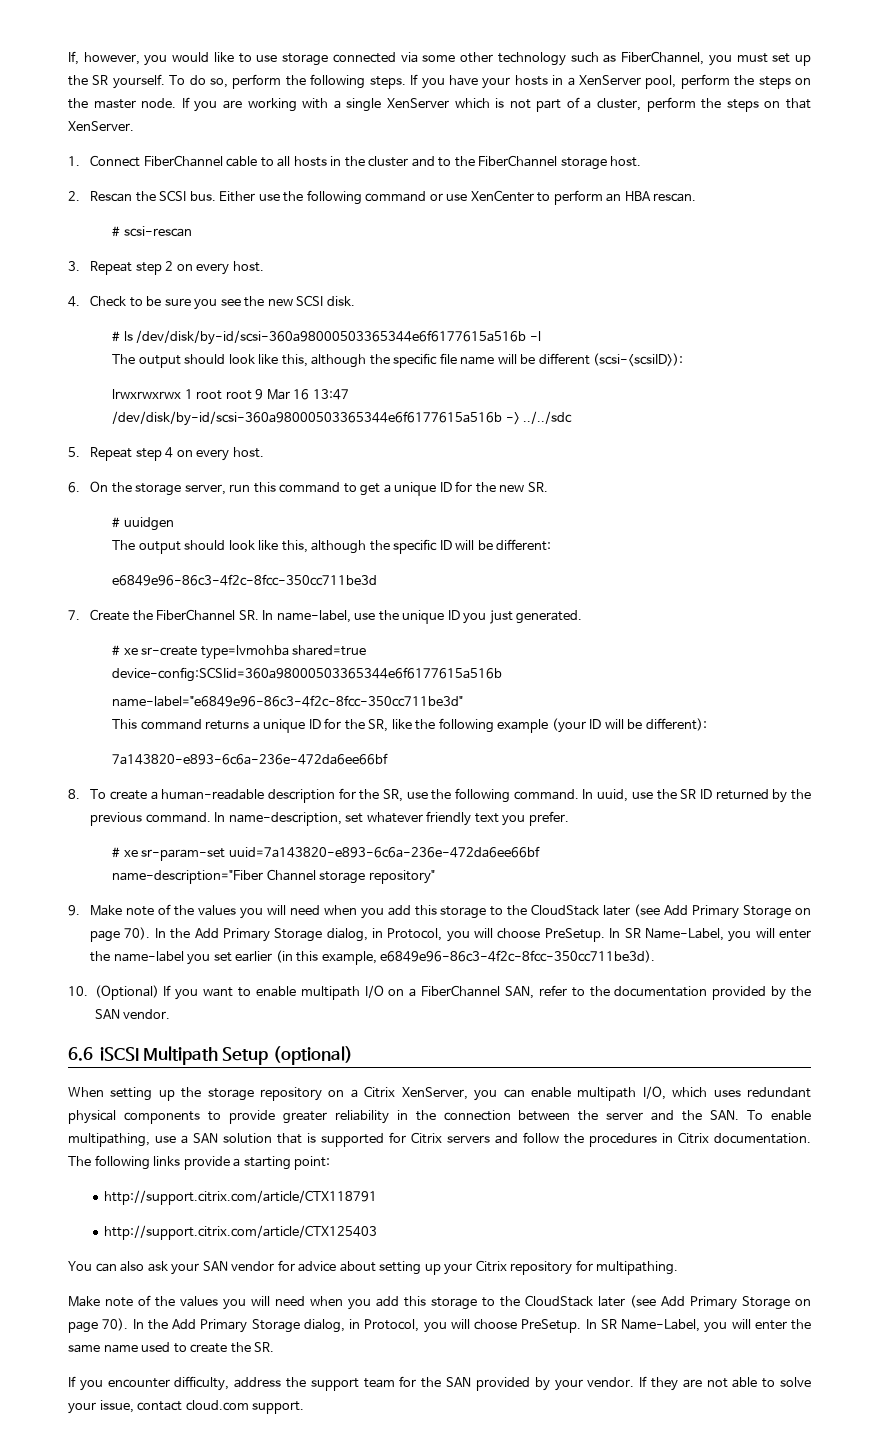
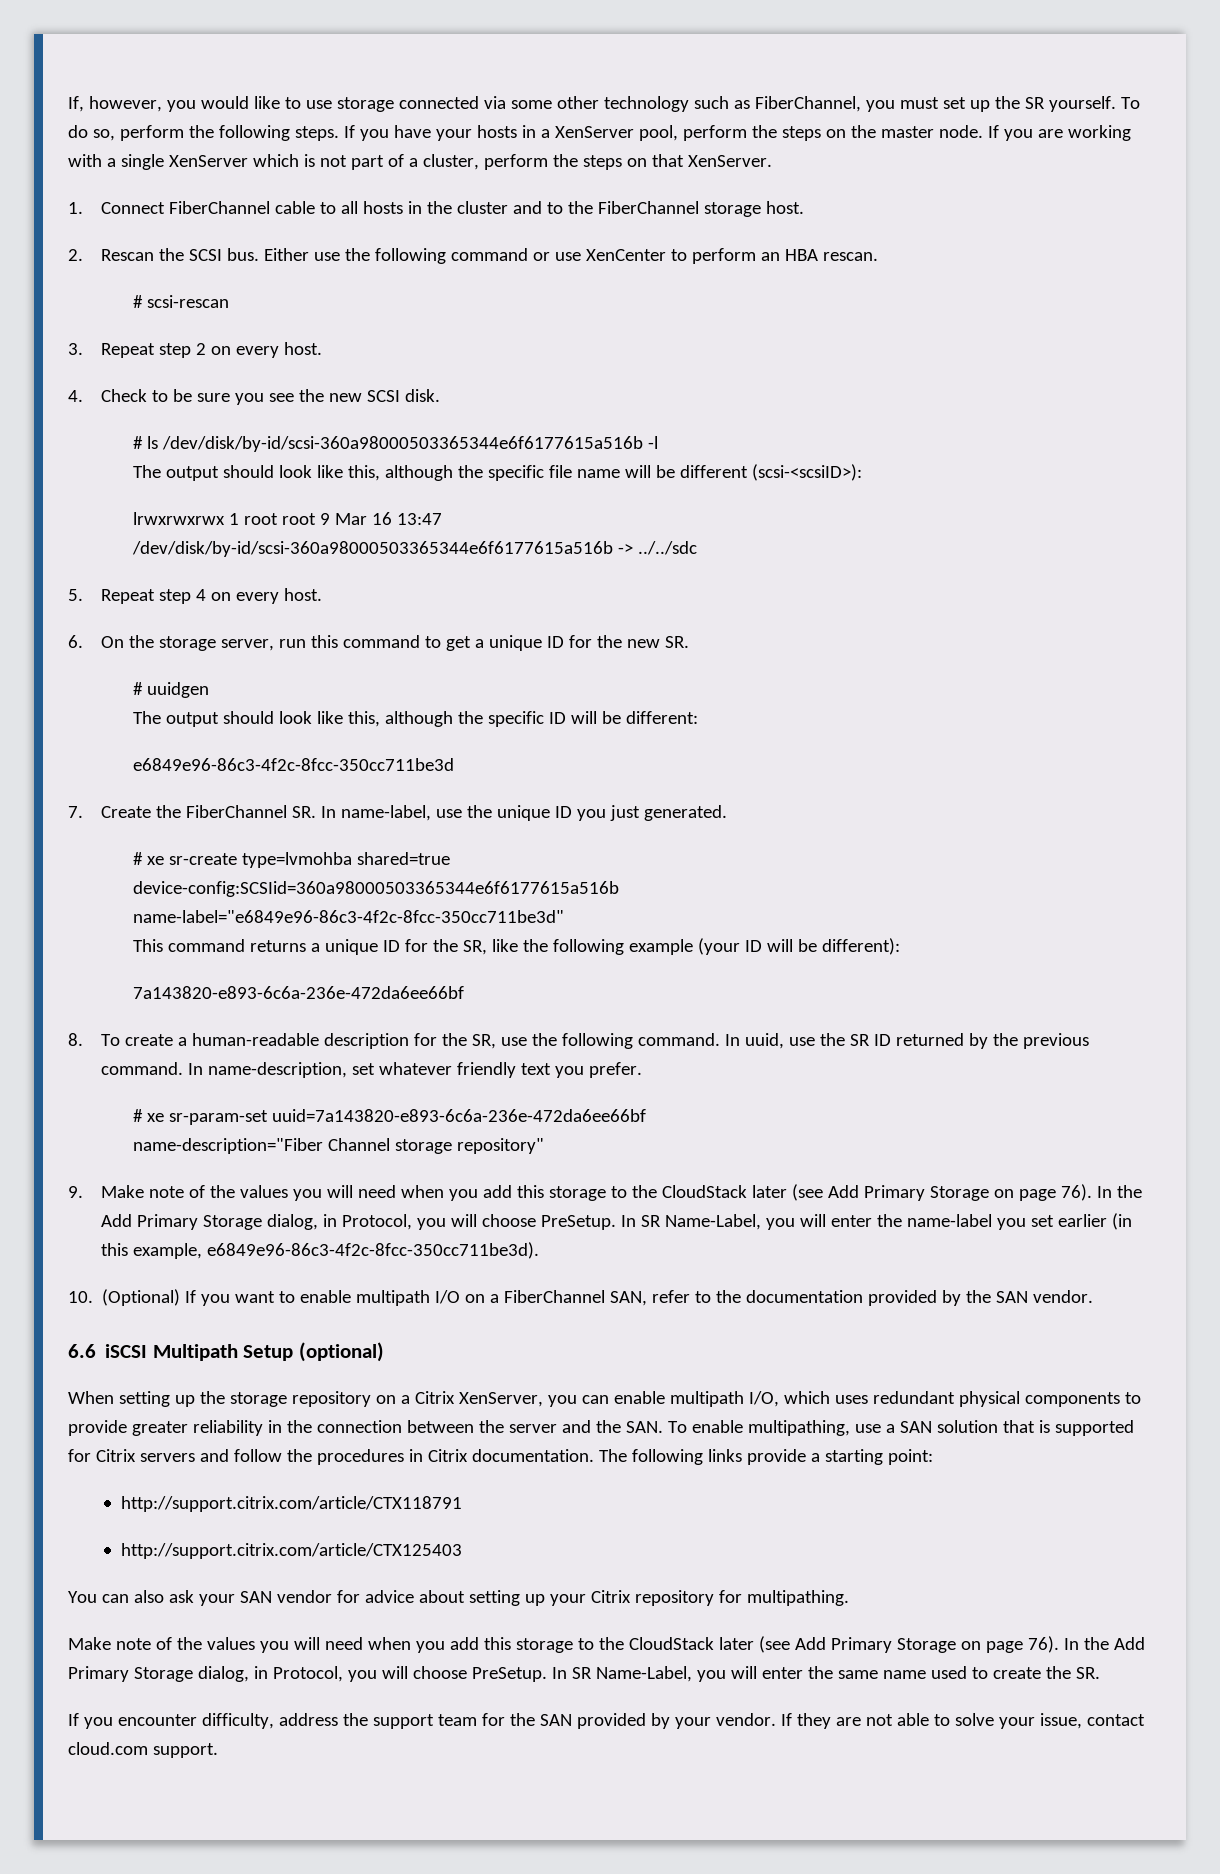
[124,927,151,940] 70). -> [1060,1184,1092,1201] 76).
[102,1318,129,1331] 70). -> [1027,1636,1059,1653] 76).

